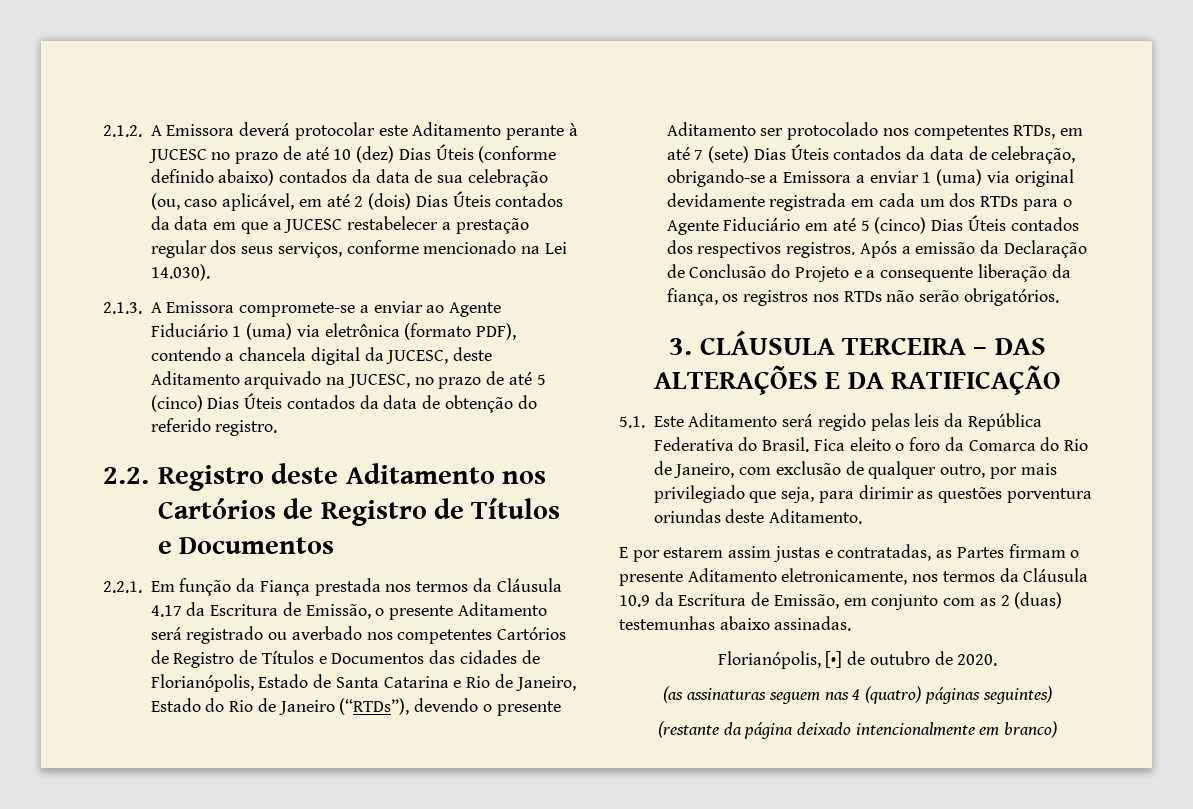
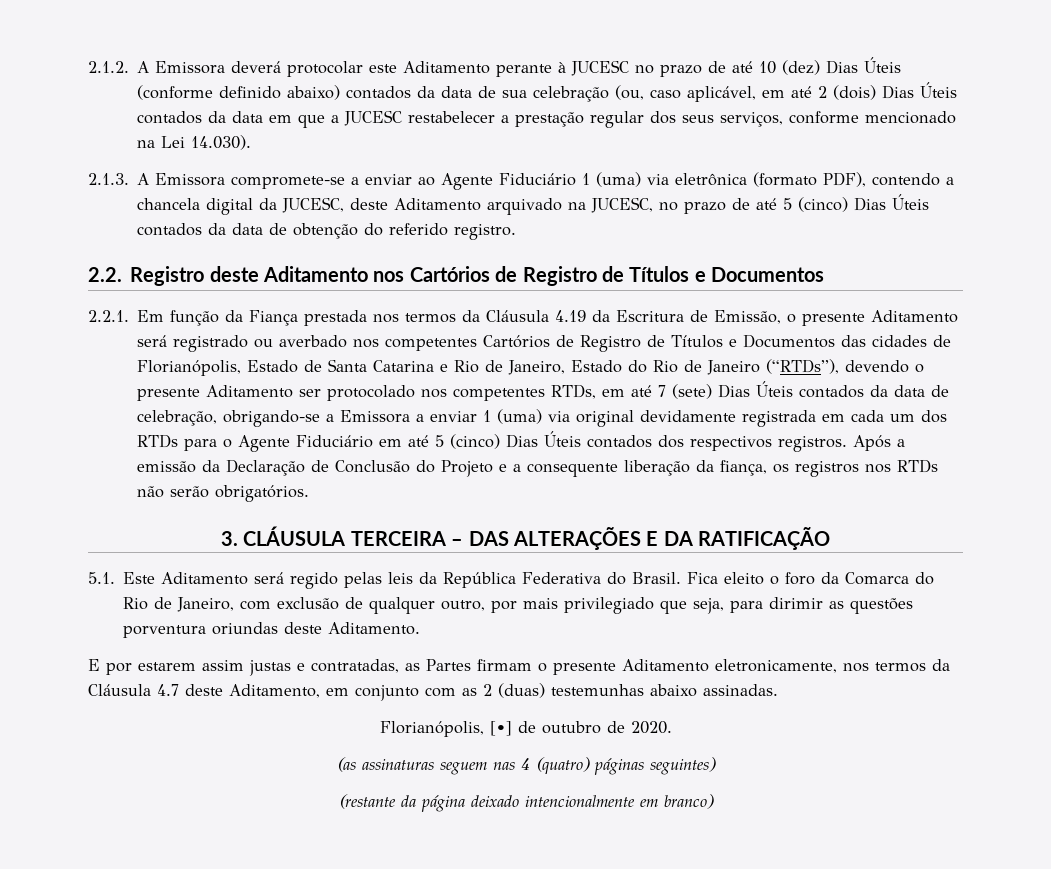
[150,605,182,617] 4.17 -> [555,310,587,322] 4.19
[619,592,839,609] 10.9 da Escritura de Emissão, -> [157,684,320,698] 4.7 deste Aditamento,

